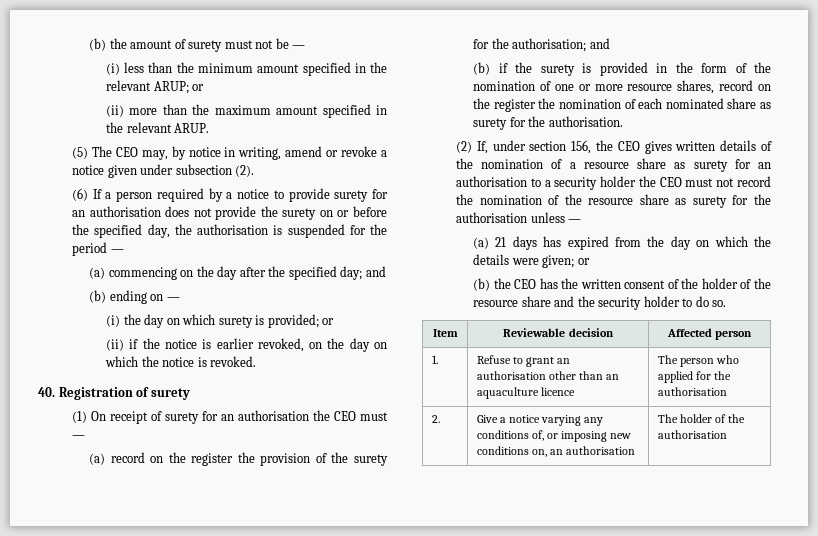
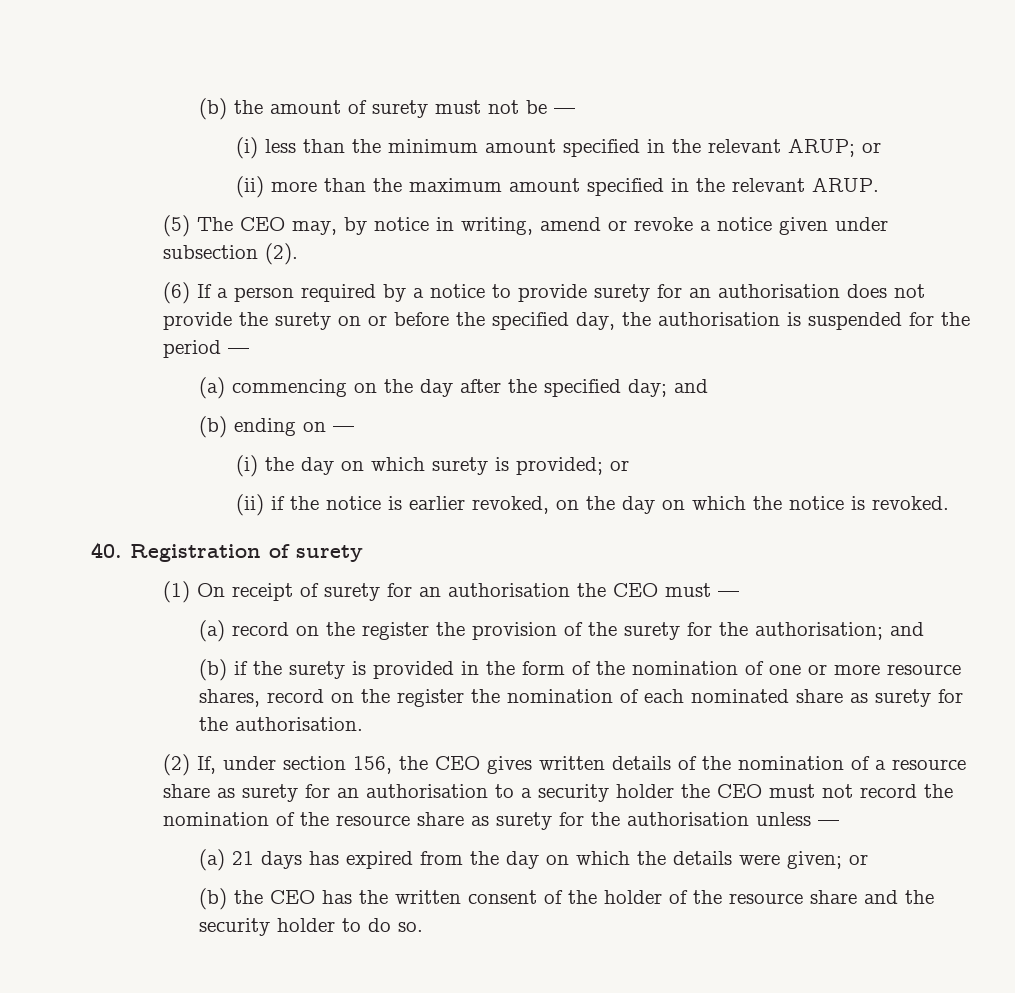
[432,329,458,337] [503,328,614,337] [666,328,753,340] [431,355,438,364] [476,355,570,367] [476,371,619,380] [476,387,575,399] [657,355,739,367] [657,371,731,383] [657,387,727,396] [431,415,440,423] [476,415,603,426] [476,430,631,442] [476,446,635,457] [657,414,745,423] [657,430,727,439] // Item | Reviewable decision | Affected person // 1. | Refuse to grant an authorisation other than an aquaculture licence | The person who applied for the authorisation // 2. | Give a notice varying any conditions of, or imposing new conditions on, an authorisation | The holder of the authorisation -> (424, 927) none

